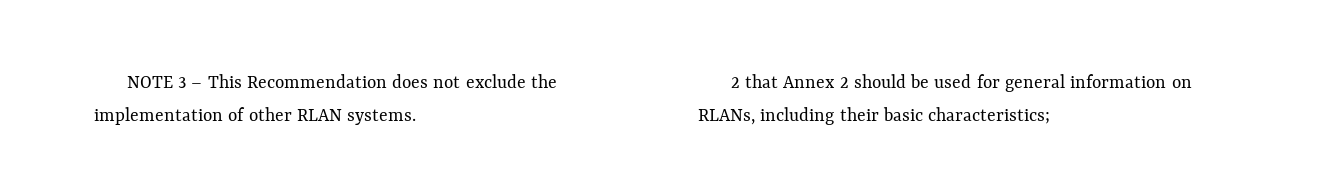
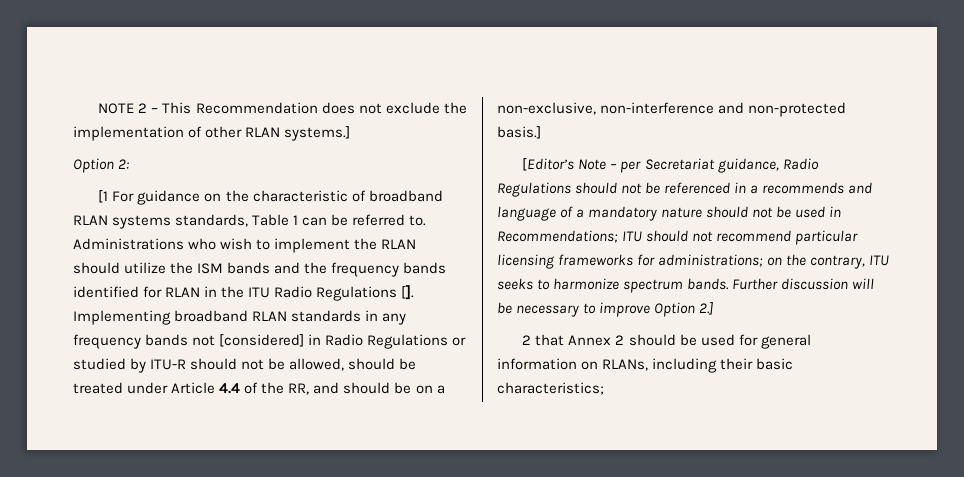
[178,77,187,88] 3 -> [138,103,148,113] 2
[347,109,417,125] systems. -> [284,126,351,141] [73,158,130,173] [98,190,443,205] [73,214,427,229] [73,238,417,253] [73,262,447,277] [73,285,415,301] [73,310,407,325] [73,334,467,349] [73,358,417,373] [73,382,445,395] [497,102,847,117] [497,126,541,139] [522,158,819,173] [497,182,873,197] [497,206,842,221] [497,230,859,245] [497,254,890,269] [497,278,875,293] [497,302,714,317] systems.] // Option 2: // [1 For guidance on the characteristic of broadband RLAN systems standards, Table 1 can be referred to. Administrations who wish to implement the RLAN should utilize the ISM bands and the frequency bands identified for RLAN in the ITU Radio Regulations []. Implementing broadband RLAN standards in any frequency bands not [considered] in Radio Regulations or studied by ITU-R should not be allowed, should be treated under Article 4.4 of the RR, and should be on a non-exclusive, non-interference and non-protected basis.] // [Editor’s Note – per Secretariat guidance, Radio Regulations should not be referenced in a recommends and language of a mandatory nature should not be used in Recommendations; ITU should not recommend particular licensing frameworks for administrations; on the contrary, ITU seeks to harmonize spectrum bands. Further discussion will be necessary to improve Option 2.]

